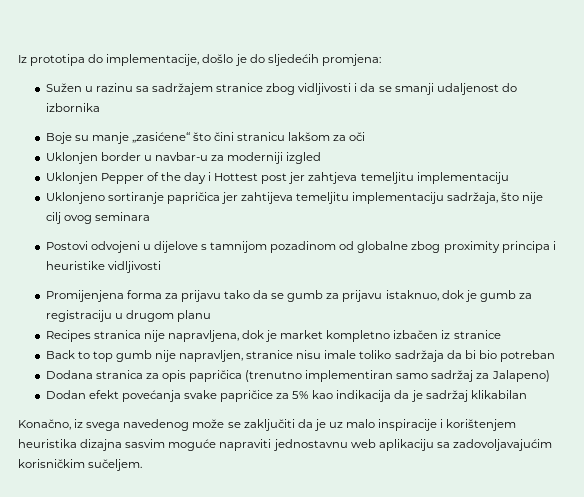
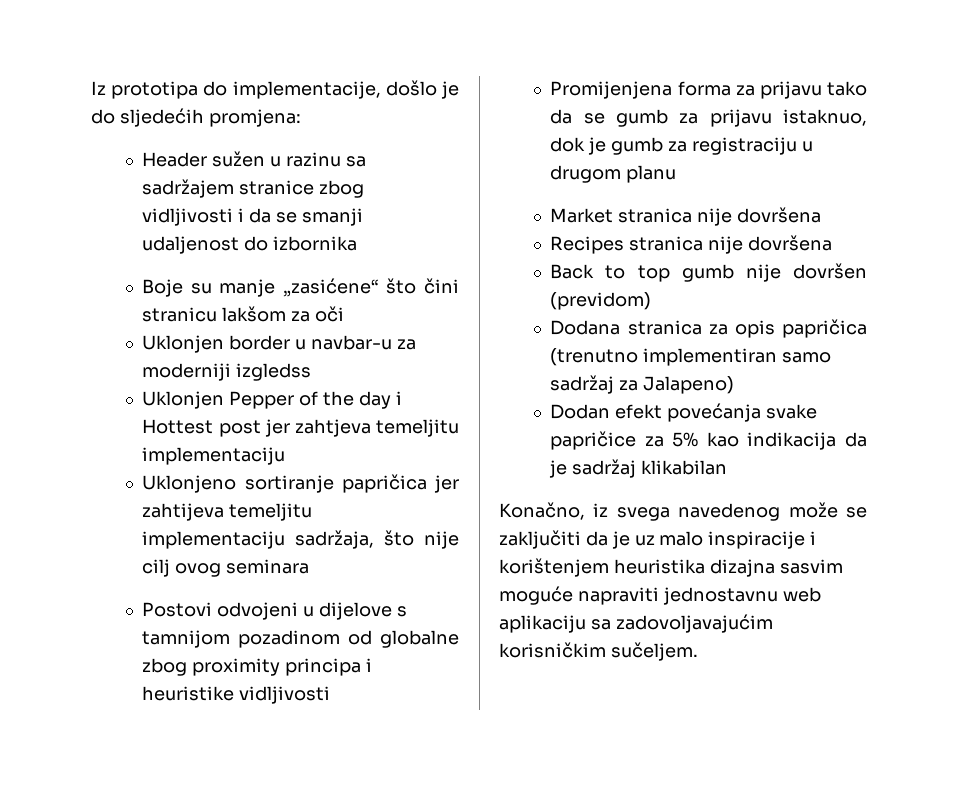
[45,83,82,92] Sužen -> [142,151,266,167] Header sužen
[286,152,322,164] izgled -> [236,363,312,381] izgledss
(211, 316) none -> [550,207,821,226] // Market stranica nije dovršena
[167,330,501,342] napravljena, dok je market kompletno izbačen iz stranice -> [747,235,832,251] dovršena
[179,350,555,362] napravljen, stranice nisu imale toliko sadržaja da bi bio potreban -> [793,263,867,279] [550,292,652,310] dovršen (previdom)

